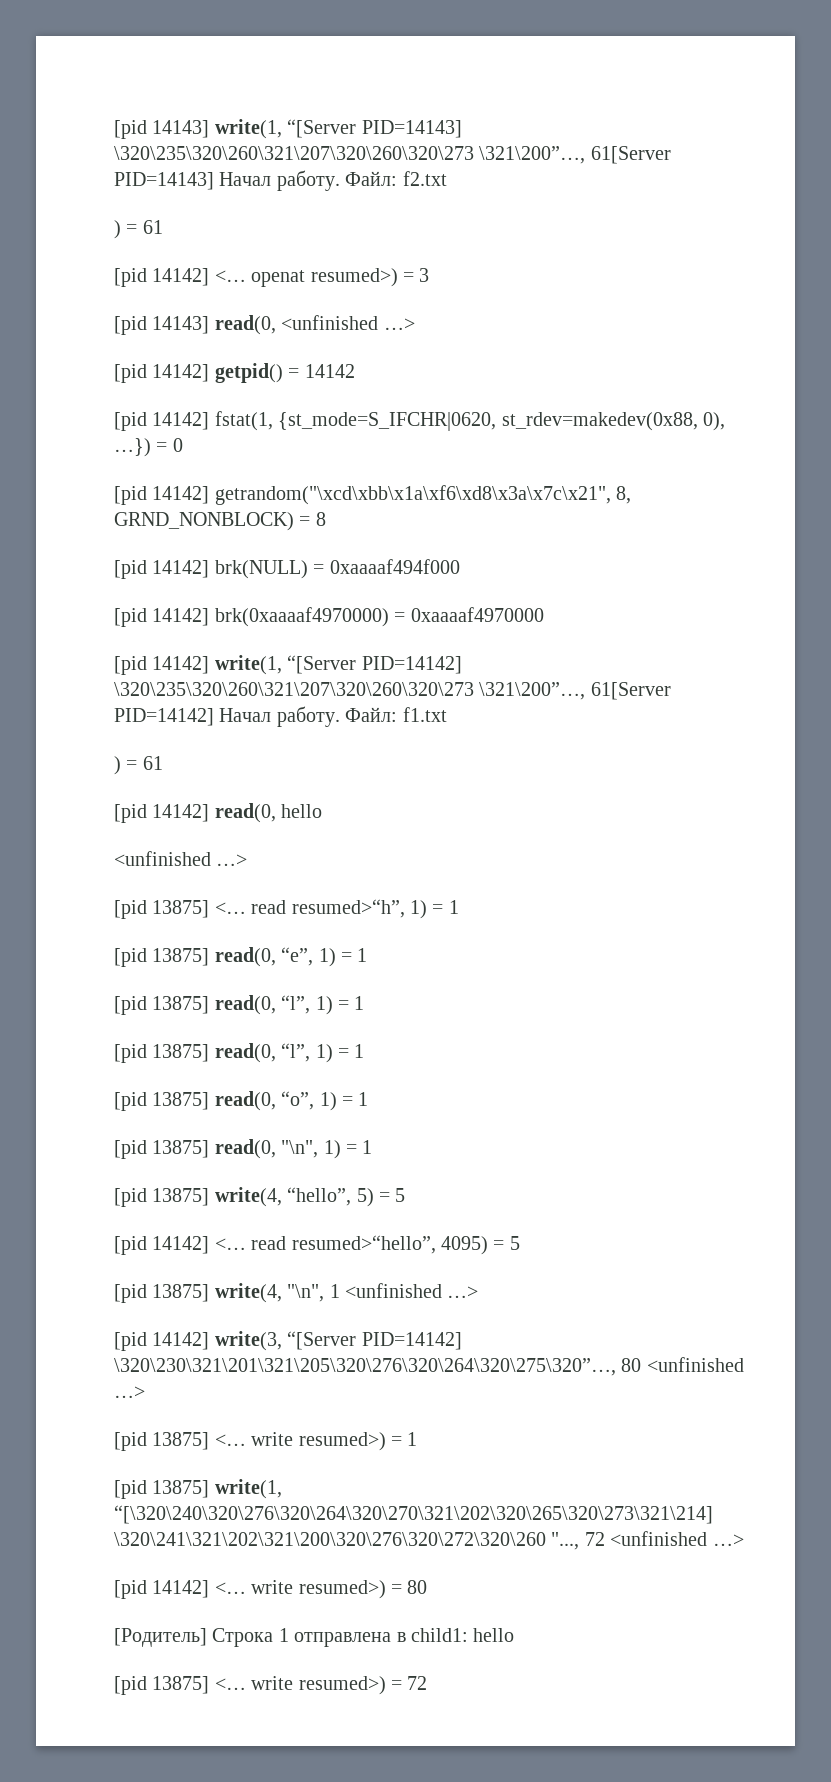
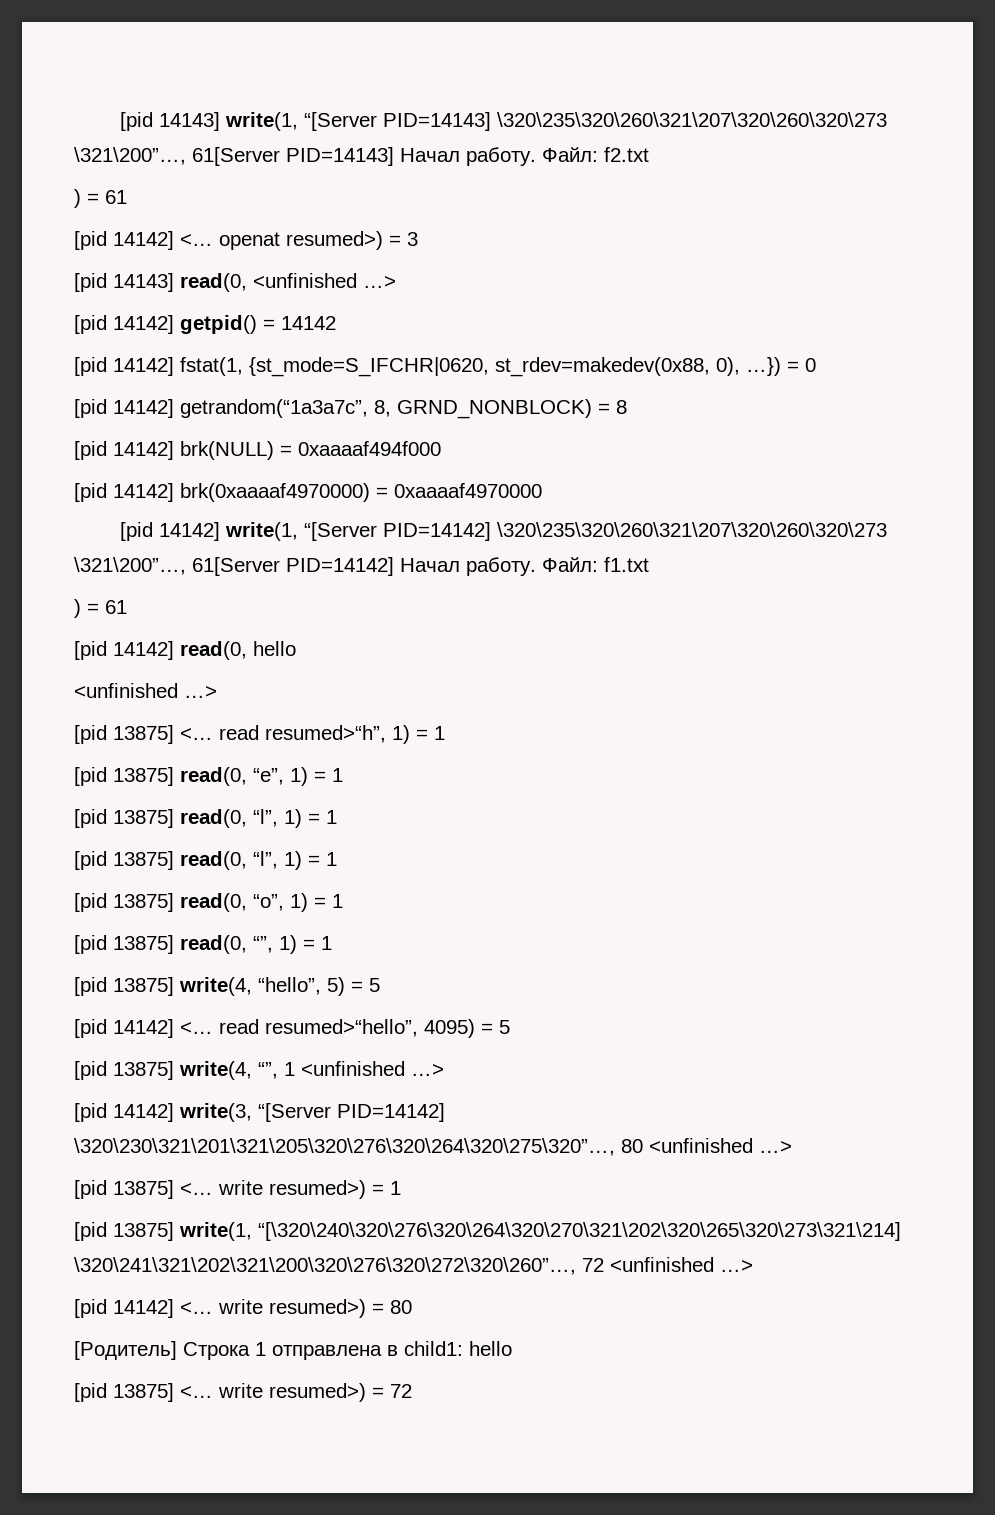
[214,485,611,505] getrandom("\xcd\xbb\x1a\xf6\xd8\x3a\x7c\x21", -> [180,399,368,418] getrandom(“1a3a7c”,
[281,1140,319,1158] "\n", -> [253,936,273,953] “”,
[287,1284,325,1302] "\n", -> [258,1062,278,1079] “”,
[114,1532,580,1550] \320\241\321\202\321\200\320\276\320\272\320\260 "..., -> [74,1257,576,1275] \320\241\321\202\321\200\320\276\320\272\320\260”…,

